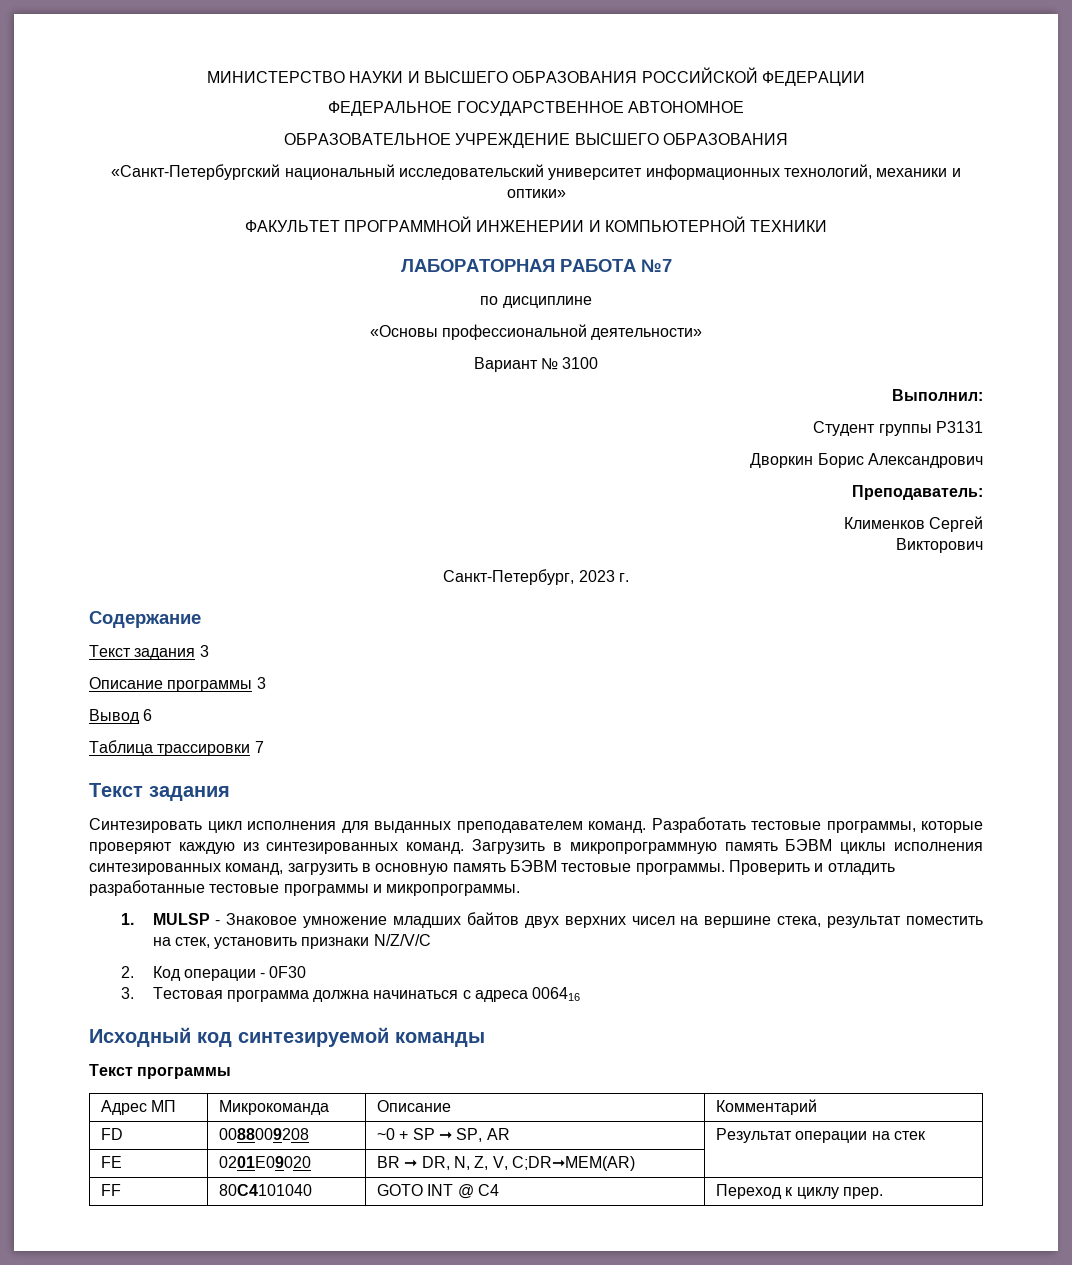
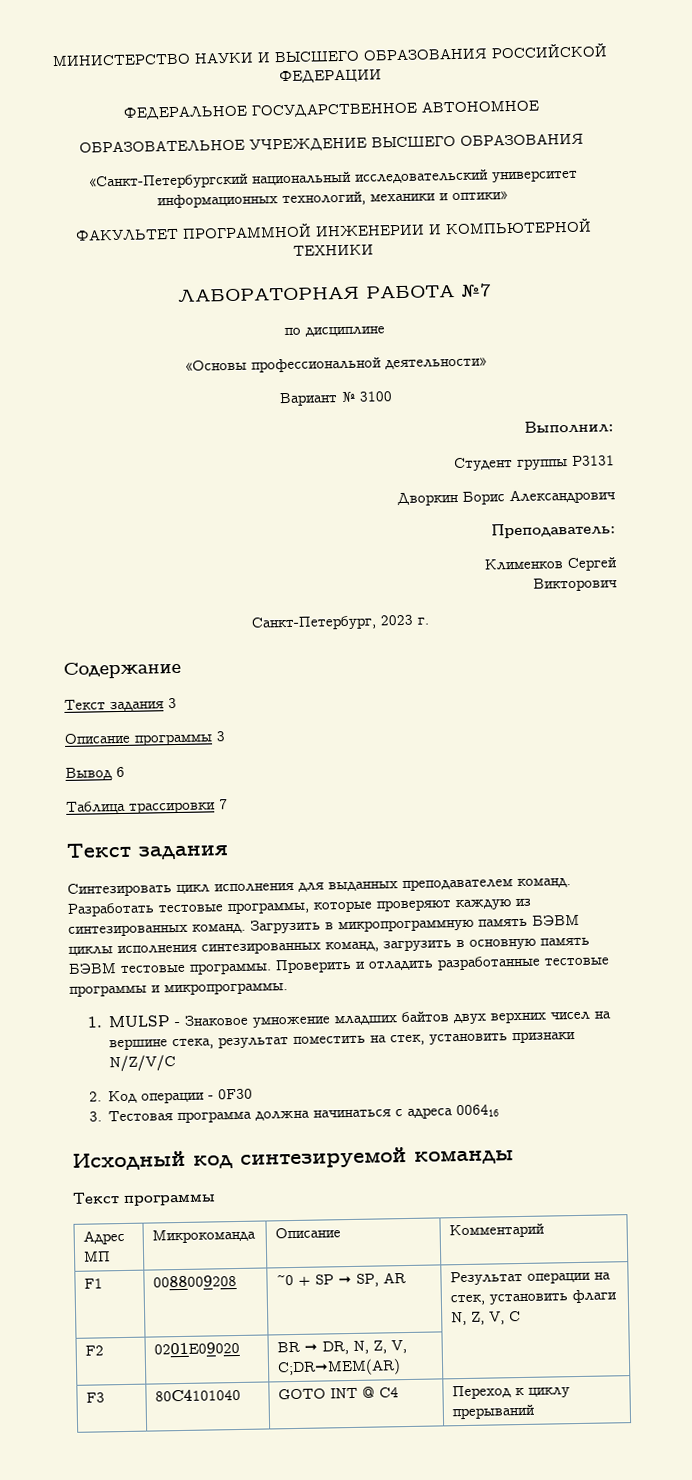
[101,1128,124,1140] FD -> [84,1278,104,1289] F1
[894,1131,927,1140] [101,1156,123,1168] стек // FE -> [450,1289,618,1306] [451,1311,522,1326] [85,1345,105,1356] стек, установить флаги N, Z, V, C // F2
[101,1184,122,1196] FF -> [86,1392,106,1403] F3
[843,1187,884,1199] прер. -> [452,1404,536,1420] прерываний

